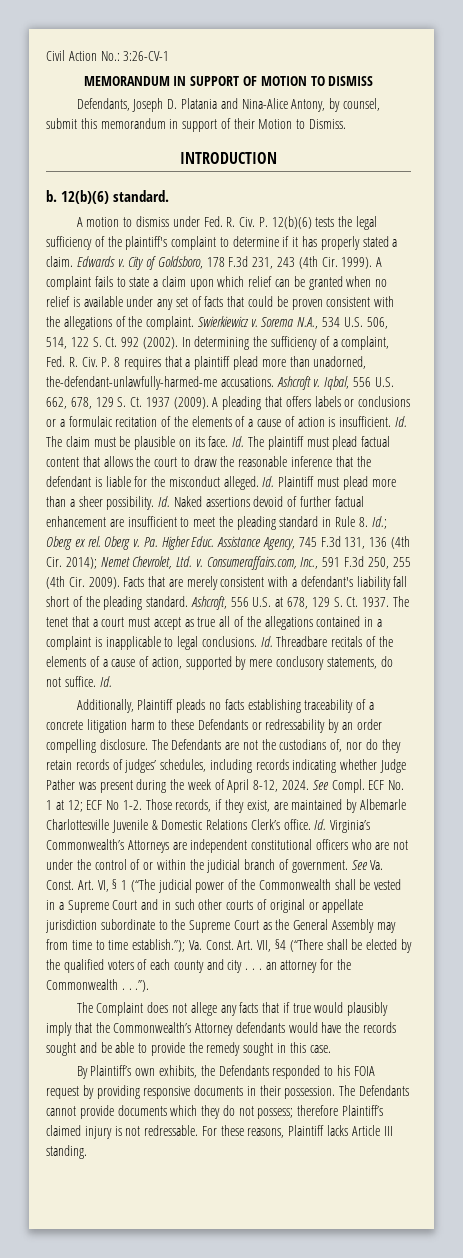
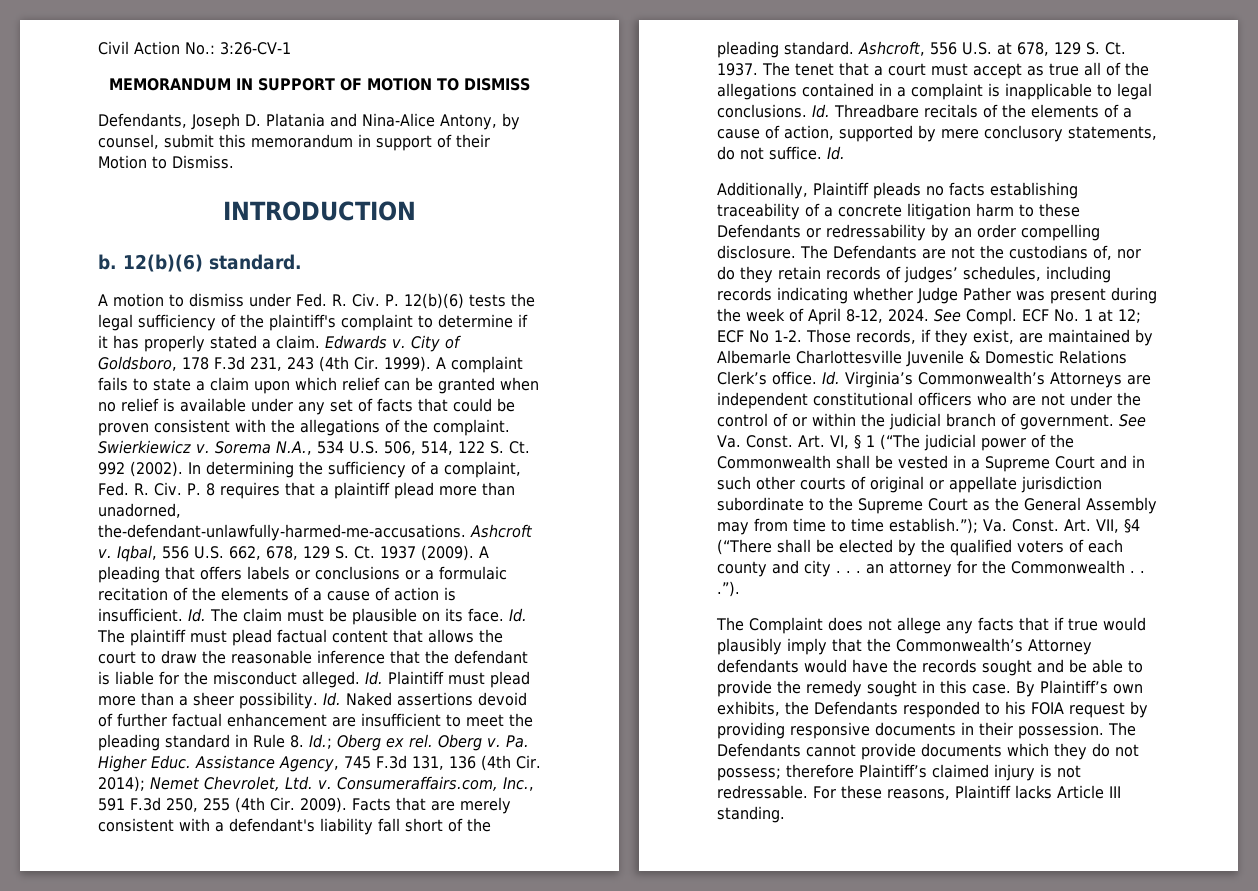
[46,376,274,390] the-defendant-unlawfully-harmed-me accusations. -> [98,524,466,541] the-defendant-unlawfully-harmed-me-accusations.
(331, 1049) // -> (1011, 689) none

